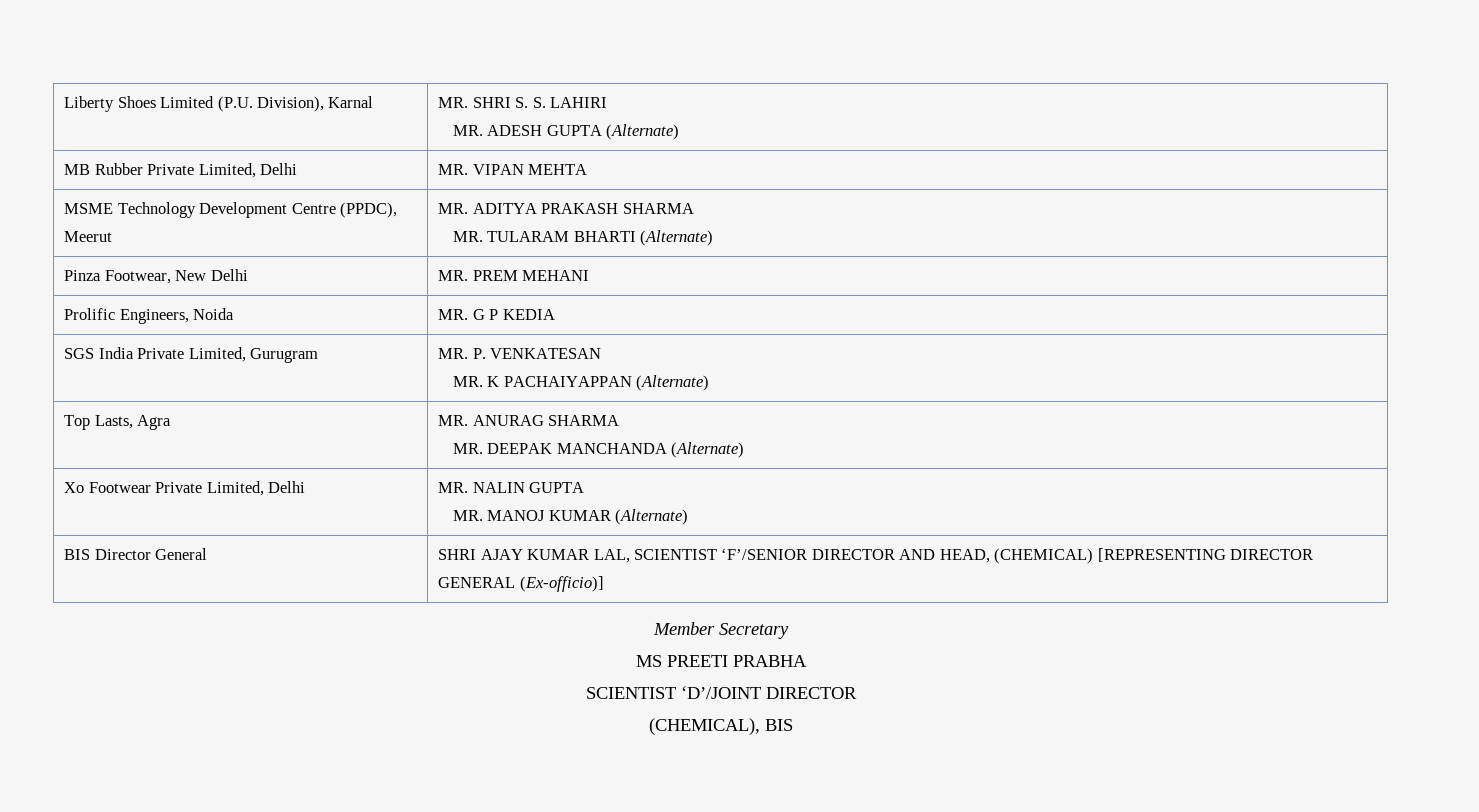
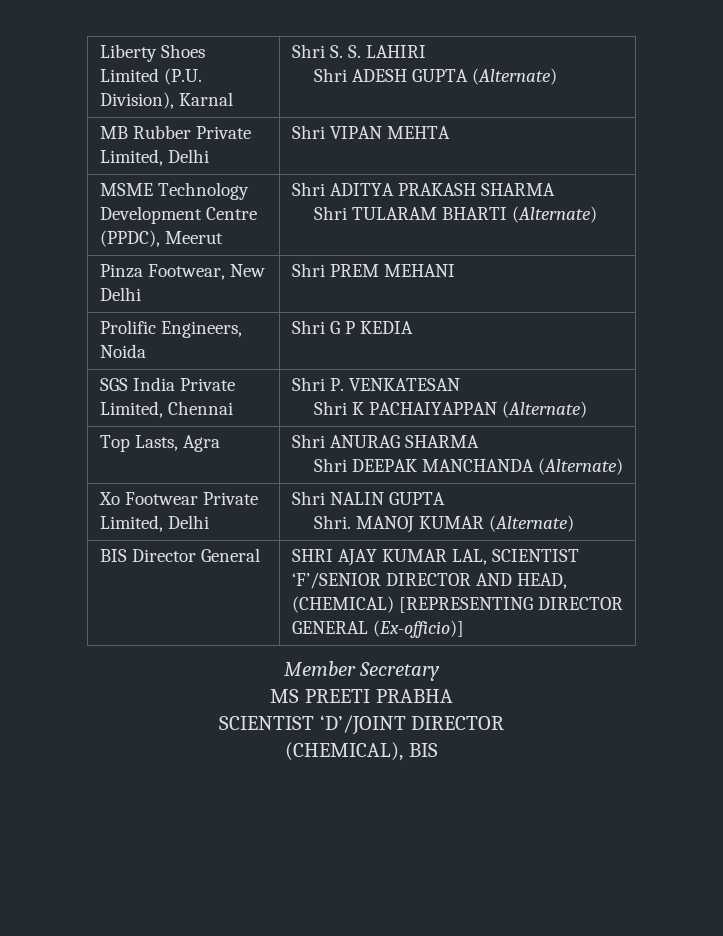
[438,97,511,108] MR. SHRI -> [291,44,325,58] Shri
[452,125,483,136] MR. -> [314,68,348,82] Shri
[438,164,469,175] MR. -> [291,125,325,139] Shri
[438,203,469,214] MR. -> [291,182,325,196] Shri
[452,231,483,242] MR. -> [314,206,348,220] Shri
[438,270,469,281] MR. -> [291,263,325,277] Shri
[438,309,469,320] MR. -> [291,320,325,334] Shri
[249,348,318,363] [438,348,469,359] Gurugram | MR. -> [167,401,233,415] [291,377,325,391] Chennai | Shri
[452,376,483,387] MR. -> [314,401,348,415] Shri
[438,415,469,426] MR. -> [291,434,325,448] Shri
[452,443,483,454] MR. -> [314,458,348,472] Shri
[438,482,469,493] MR. -> [291,491,325,505] Shri
[452,510,483,521] MR. -> [314,515,352,529] Shri.

